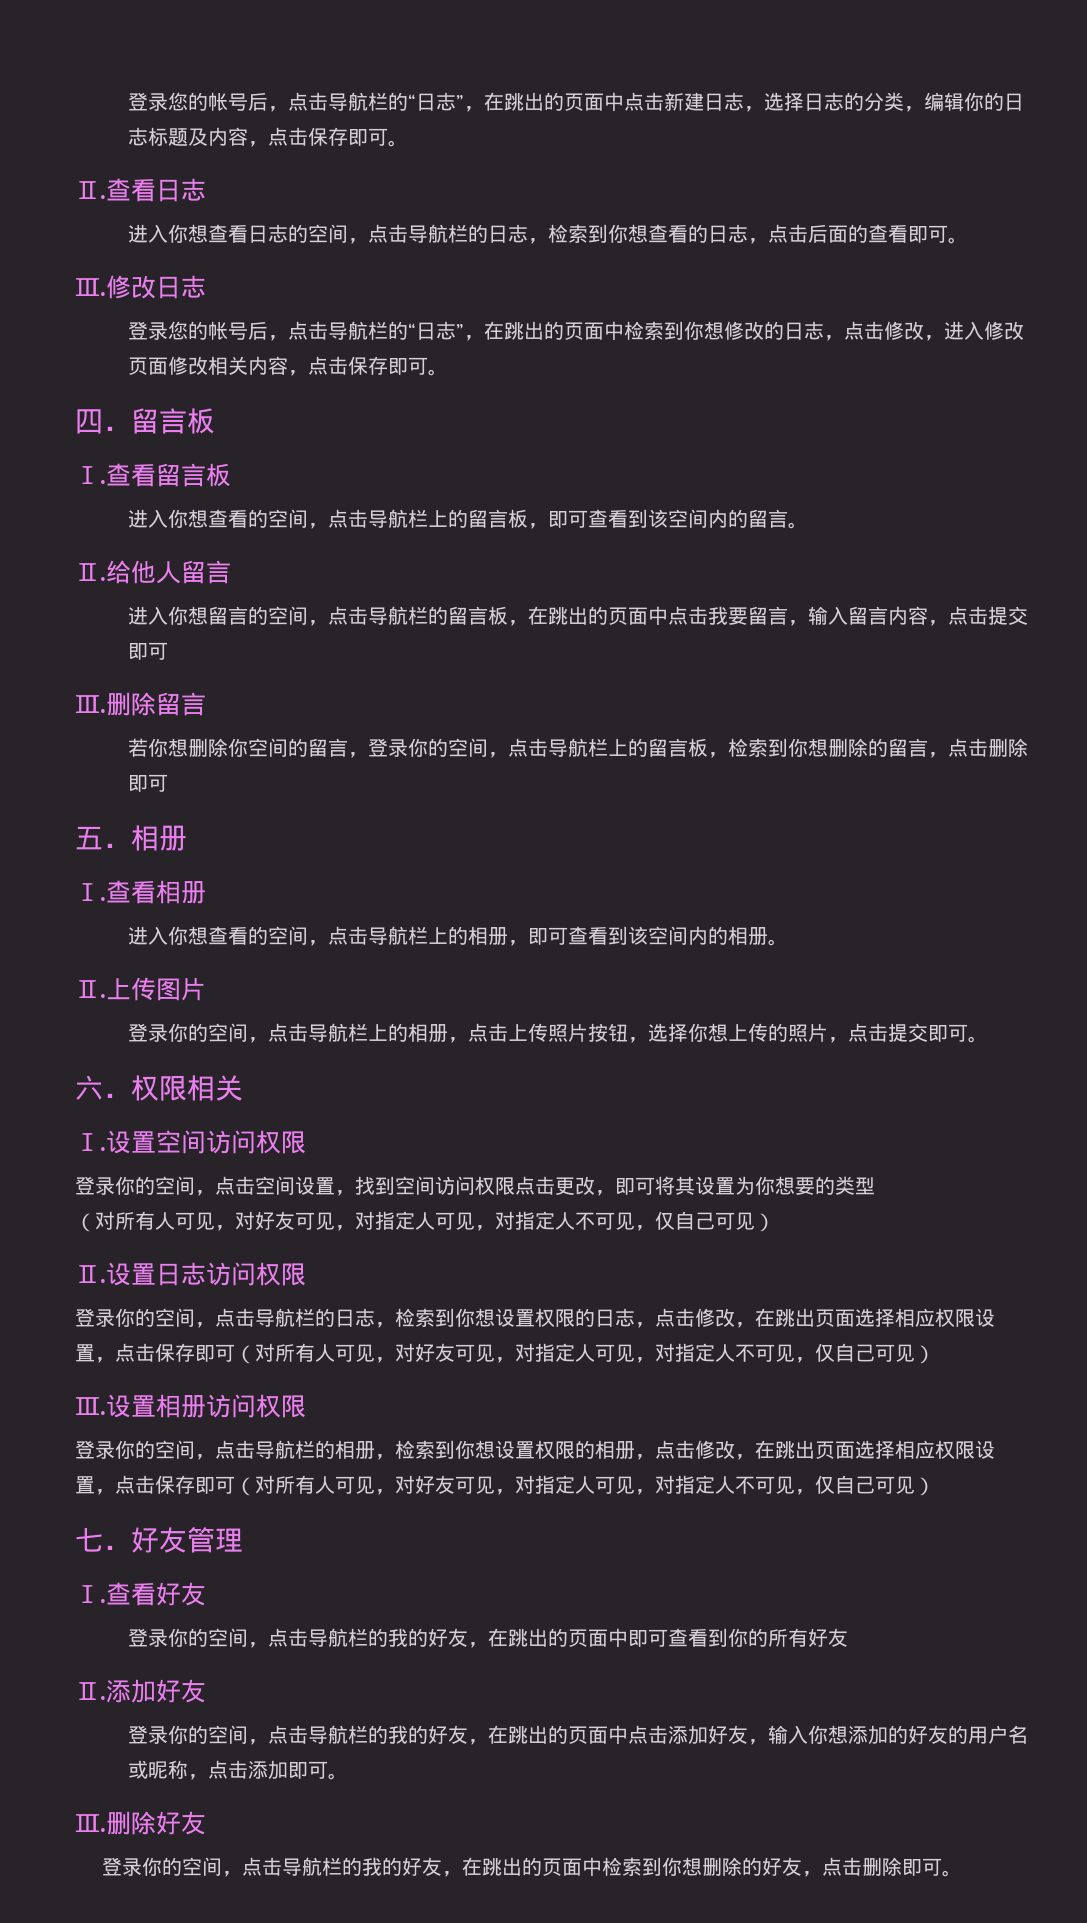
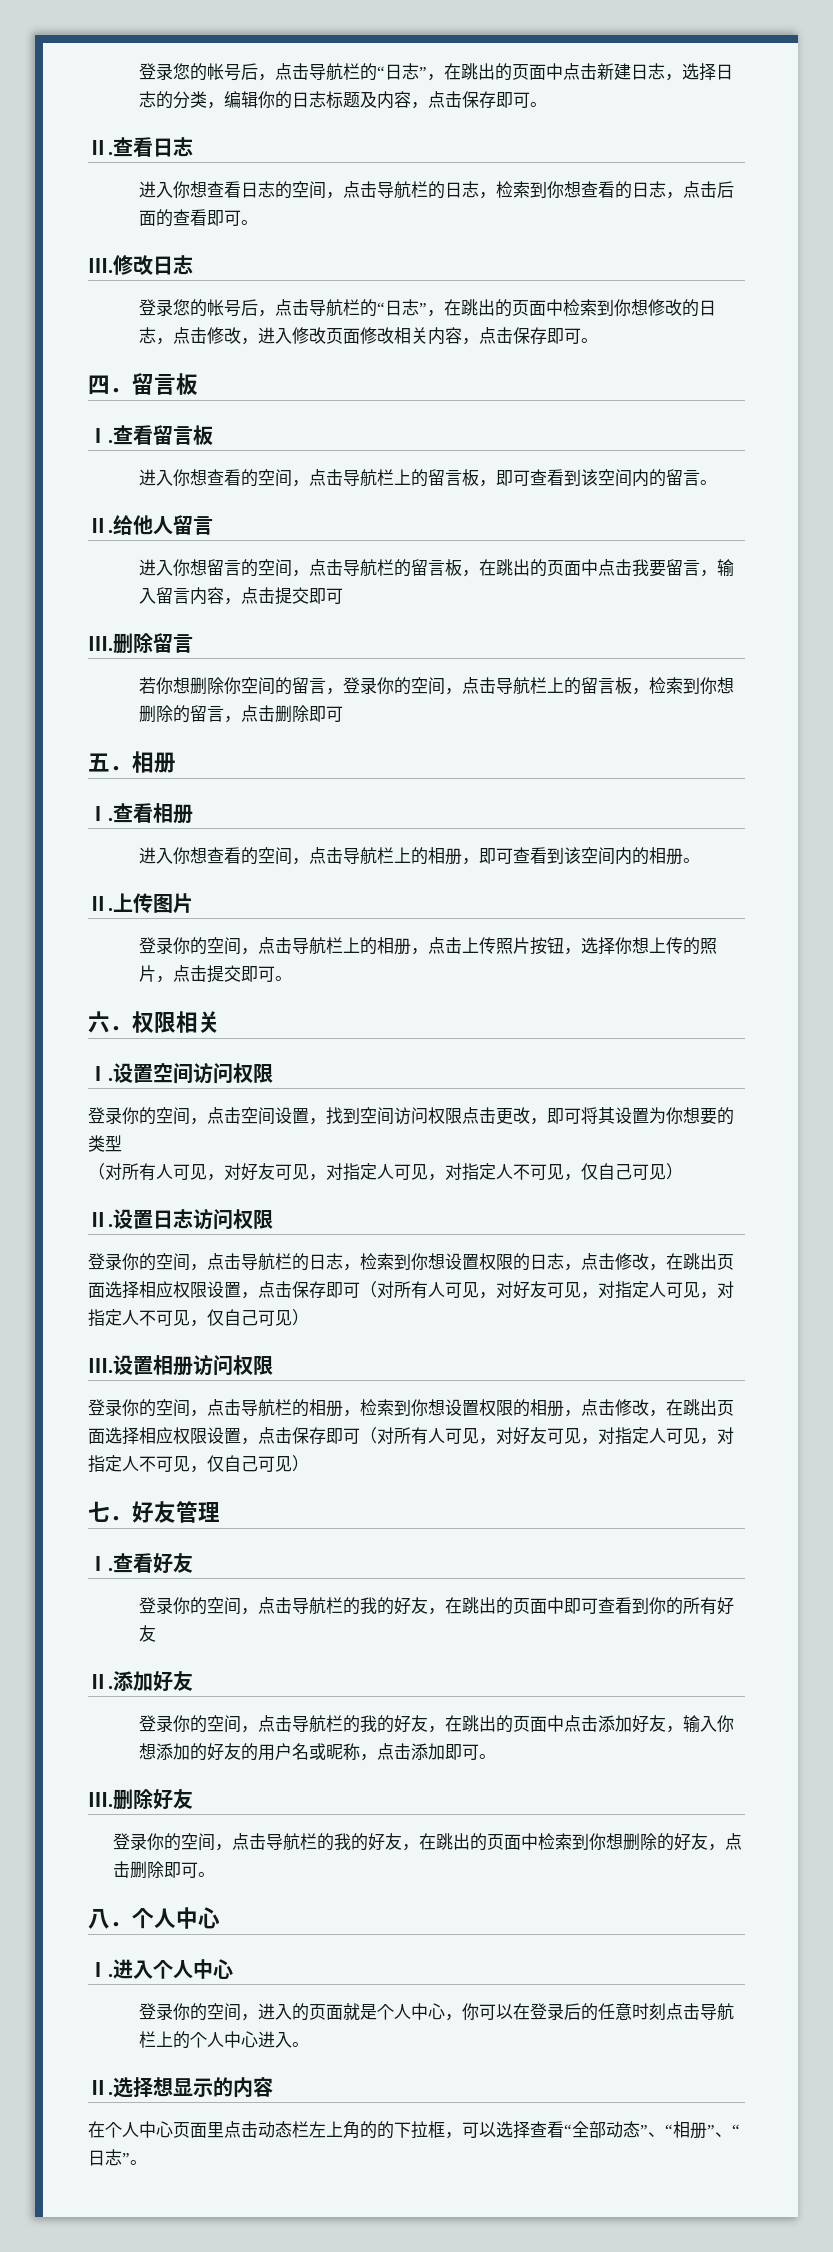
(962, 1873) none -> [88,1907,220,1929] [88,1959,233,1979] [138,2003,734,2021] [138,2031,309,2049] [88,2077,273,2098] [88,2121,740,2139] [88,2149,147,2166] // 八．个人中心 // Ⅰ.进入个人中心 // 登录你的空间，进入的页面就是个人中心，你可以在登录后的任意时刻点击导航栏上的个人中心进入。 // Ⅱ.选择想显示的内容 // 在个人中心页面里点击动态栏左上角的的下拉框，可以选择查看“全部动态”、“相册”、“日志”。

